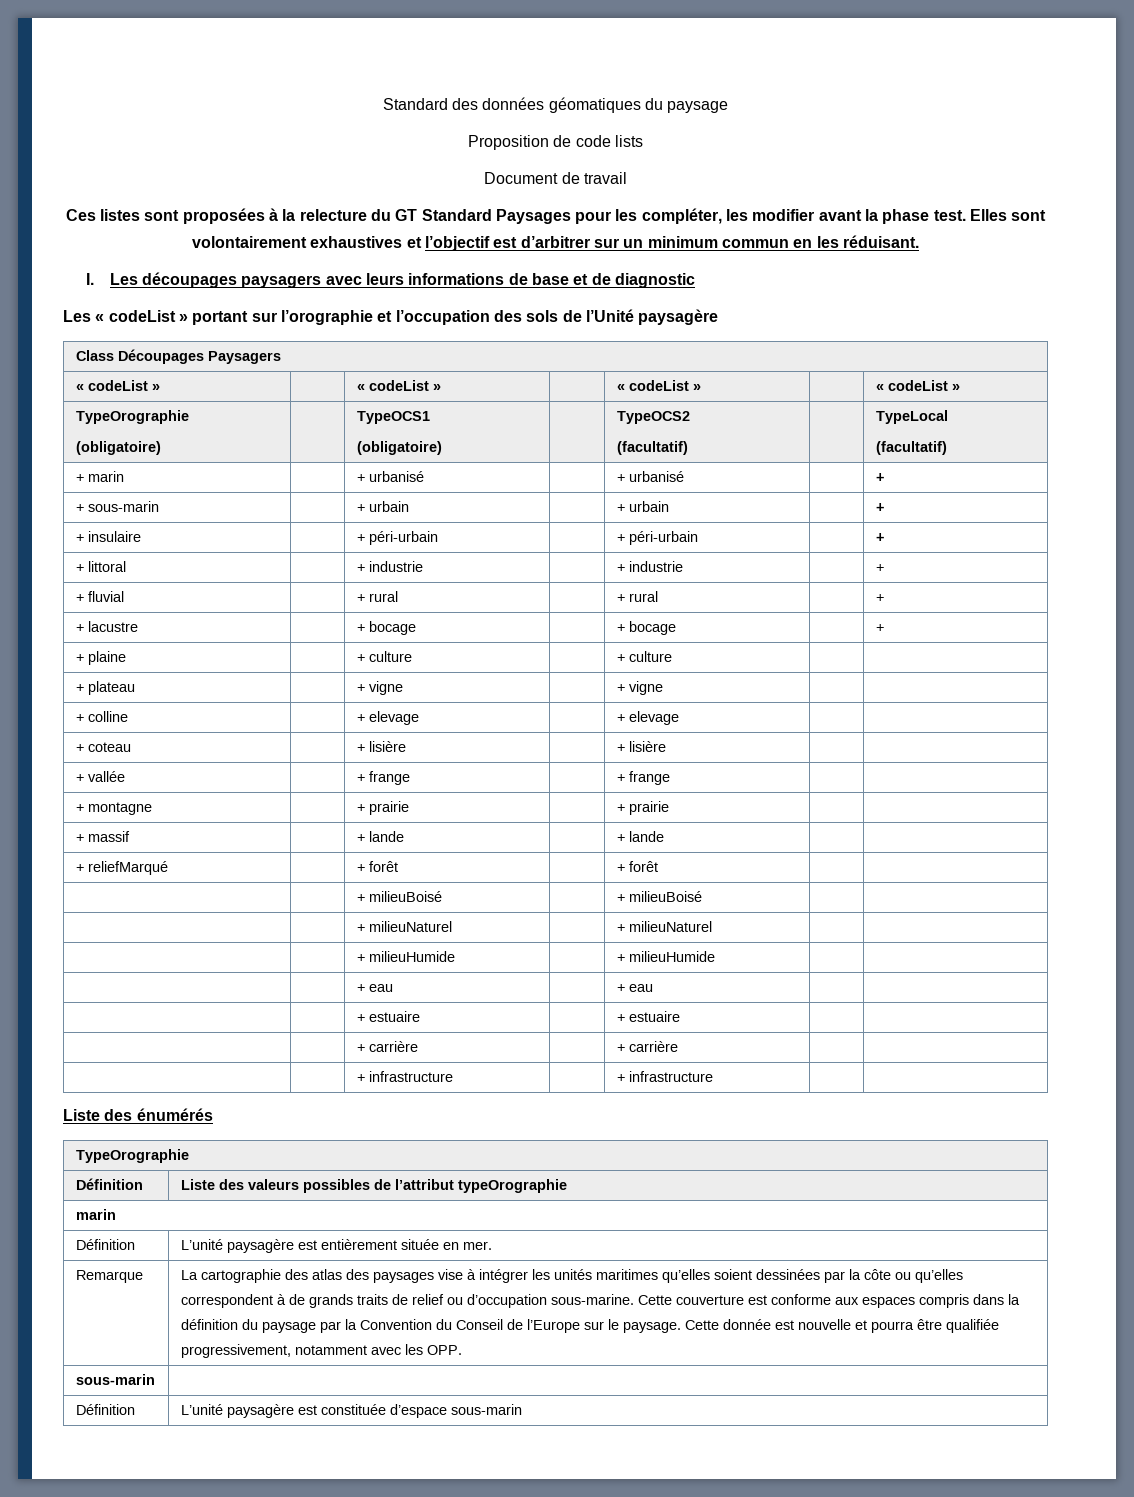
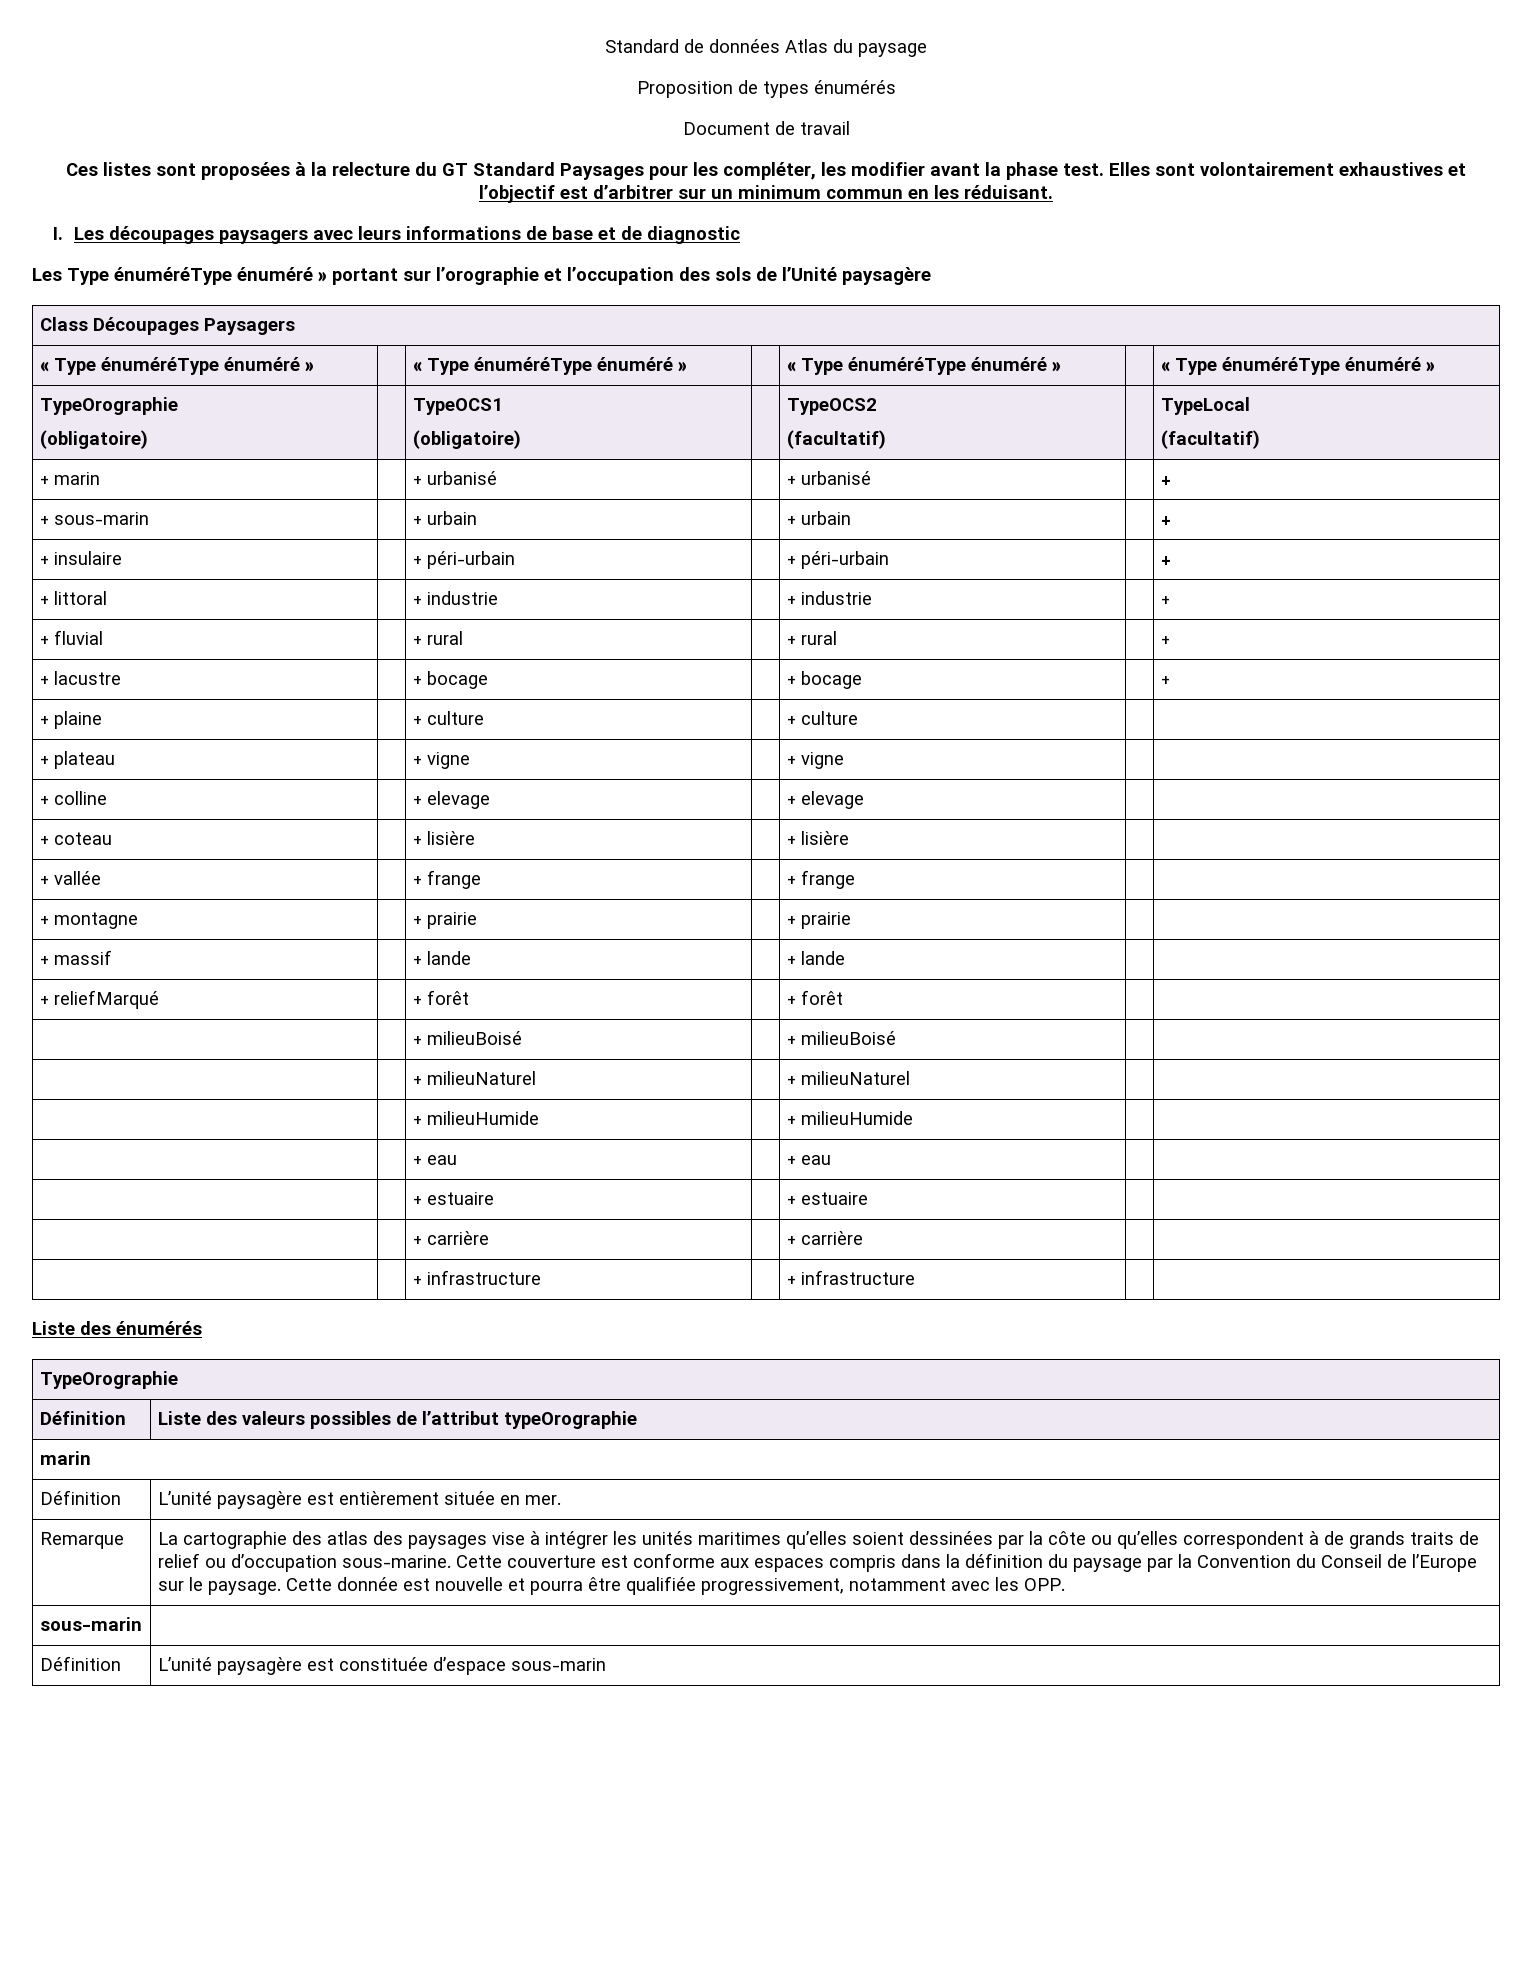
[382,97,641,113] Standard des données géomatiques -> [605,39,828,53] Standard de données Atlas
[575,135,643,147] code lists -> [762,80,896,98] types énumérés
[95,310,176,322] « codeList -> [67,267,313,285] Type énuméréType énuméré
[87,380,160,391] [356,380,441,391] [616,380,701,391] [875,380,948,391] codeList » | | « codeList » | | « codeList » | | « codeList -> [53,357,314,375] [412,357,687,375] [786,357,1061,375] [1160,357,1421,375] Type énuméréType énuméré » | | « Type énuméréType énuméré » | | « Type énuméréType énuméré » | | « Type énuméréType énuméré

